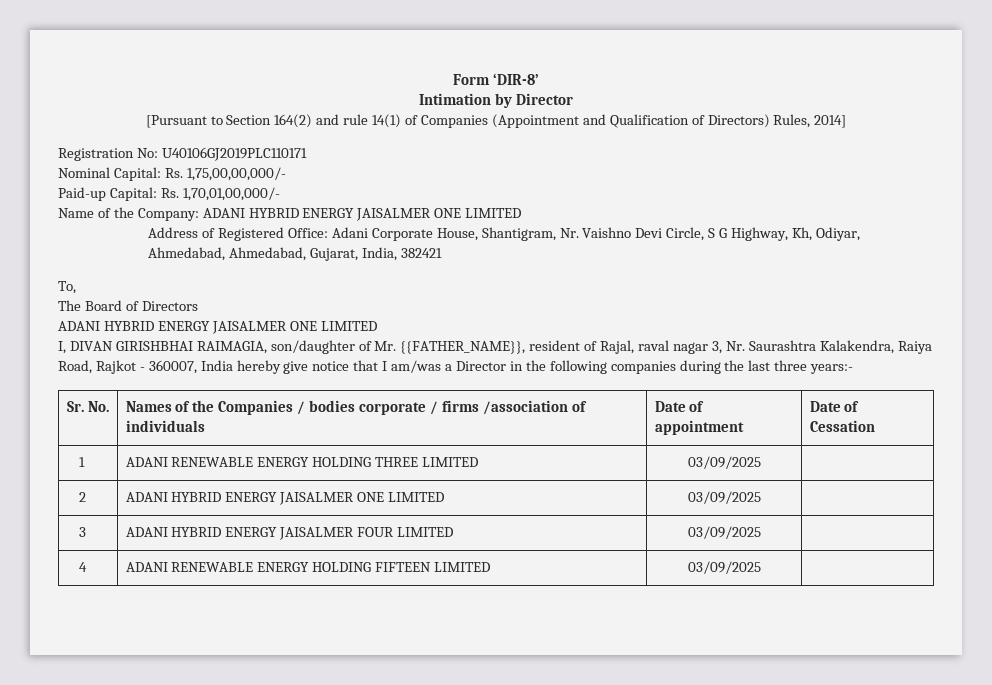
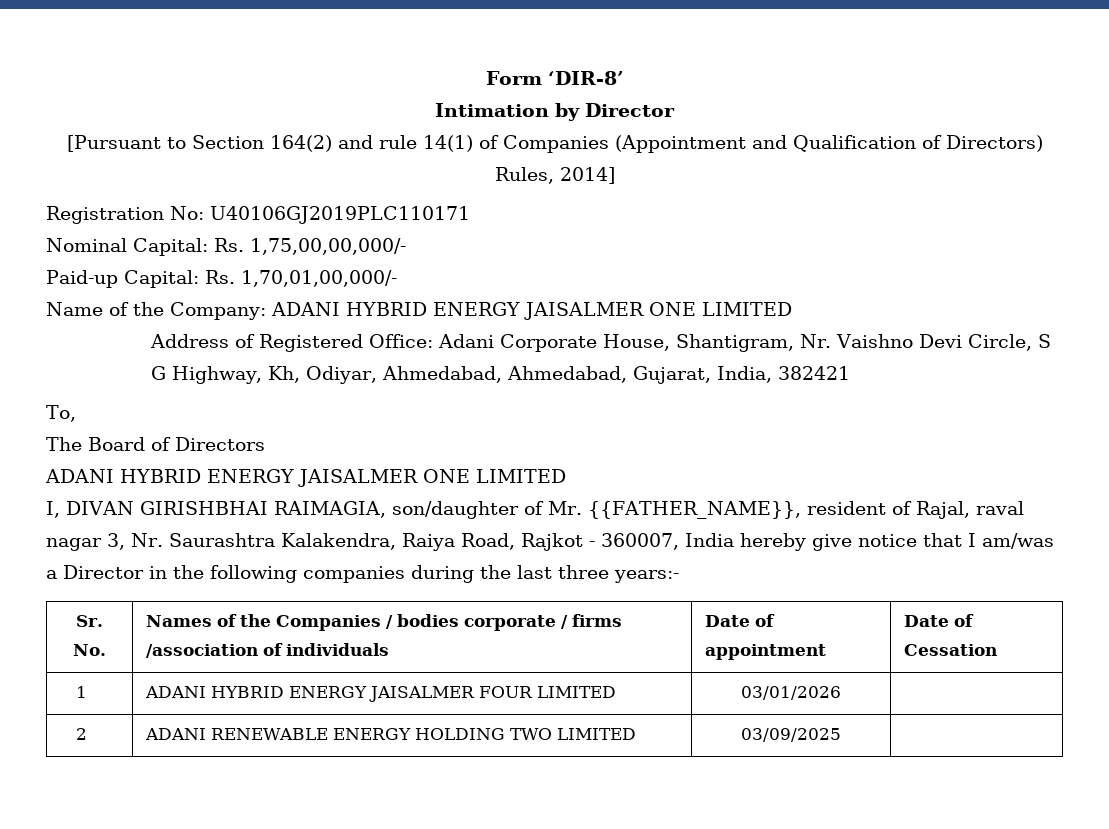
[125,457,479,467] [687,456,761,469] [79,492,87,502] [125,492,445,505] [687,491,761,504] [79,527,87,537] | ADANI RENEWABLE ENERGY HOLDING THREE LIMITED | 03/09/2025 | // 2 | ADANI HYBRID ENERGY JAISALMER ONE LIMITED | 03/09/2025 | // 3 -> (87, 692) none
[687,526,761,539] [79,562,88,572] [125,562,432,572] 03/09/2025 | // 4 | ADANI RENEWABLE ENERGY HOLDING FIFTEEN -> [741,686,841,700] [75,728,87,740] [144,728,552,740] 03/01/2026 | // 2 | ADANI RENEWABLE ENERGY HOLDING TWO

